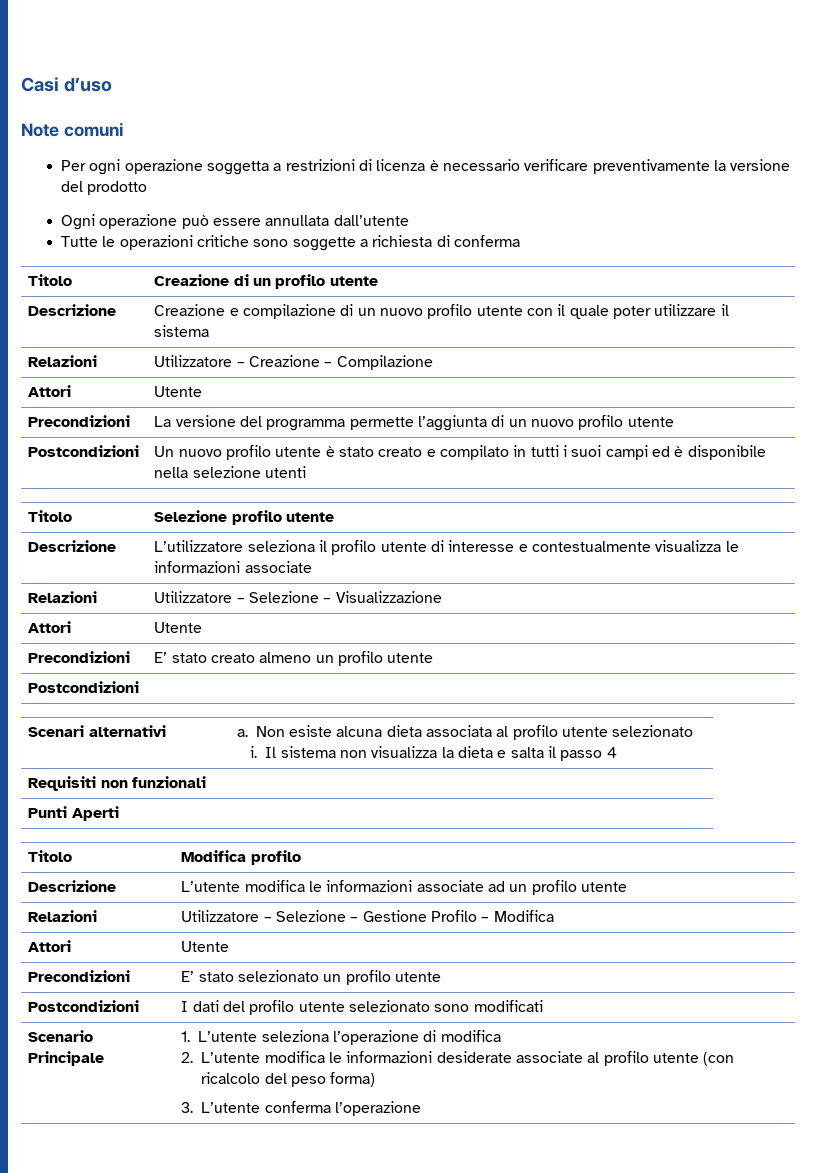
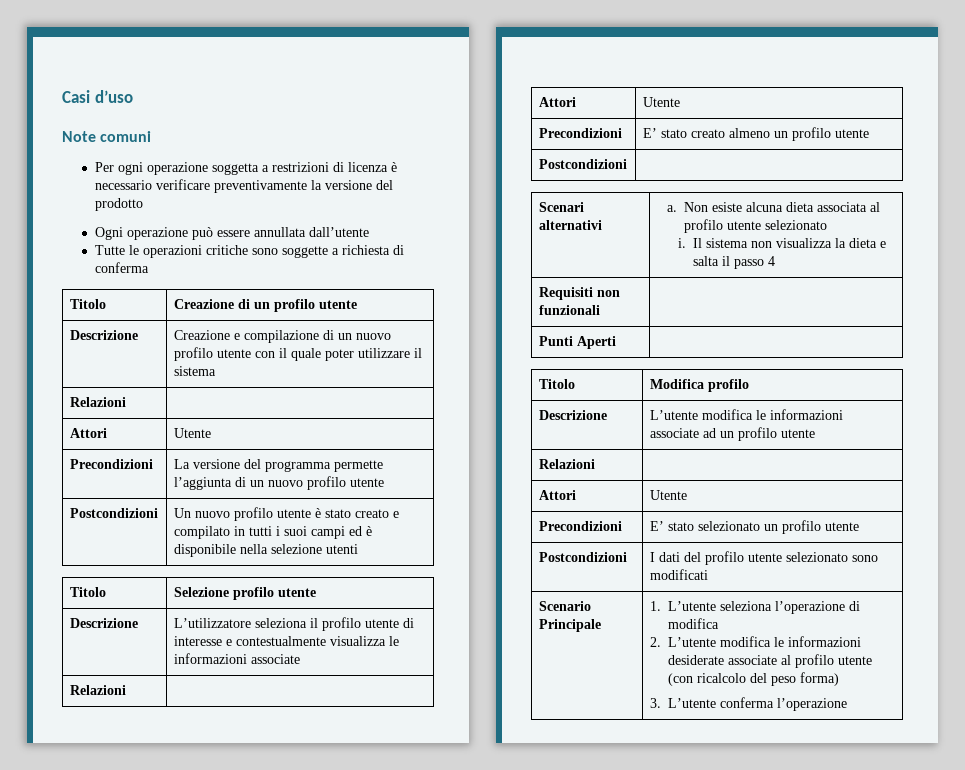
[154,355,433,370] Utilizzatore – Creazione – Compilazione -> (126, 402) none
[154,591,442,603] Utilizzatore – Selezione – Visualizzazione -> (126, 690) none
[181,910,554,922] Utilizzatore – Selezione – Gestione Profilo – Modifica -> (595, 464) none

